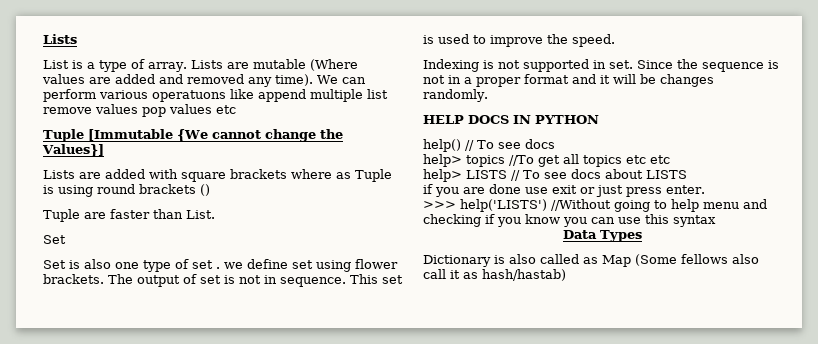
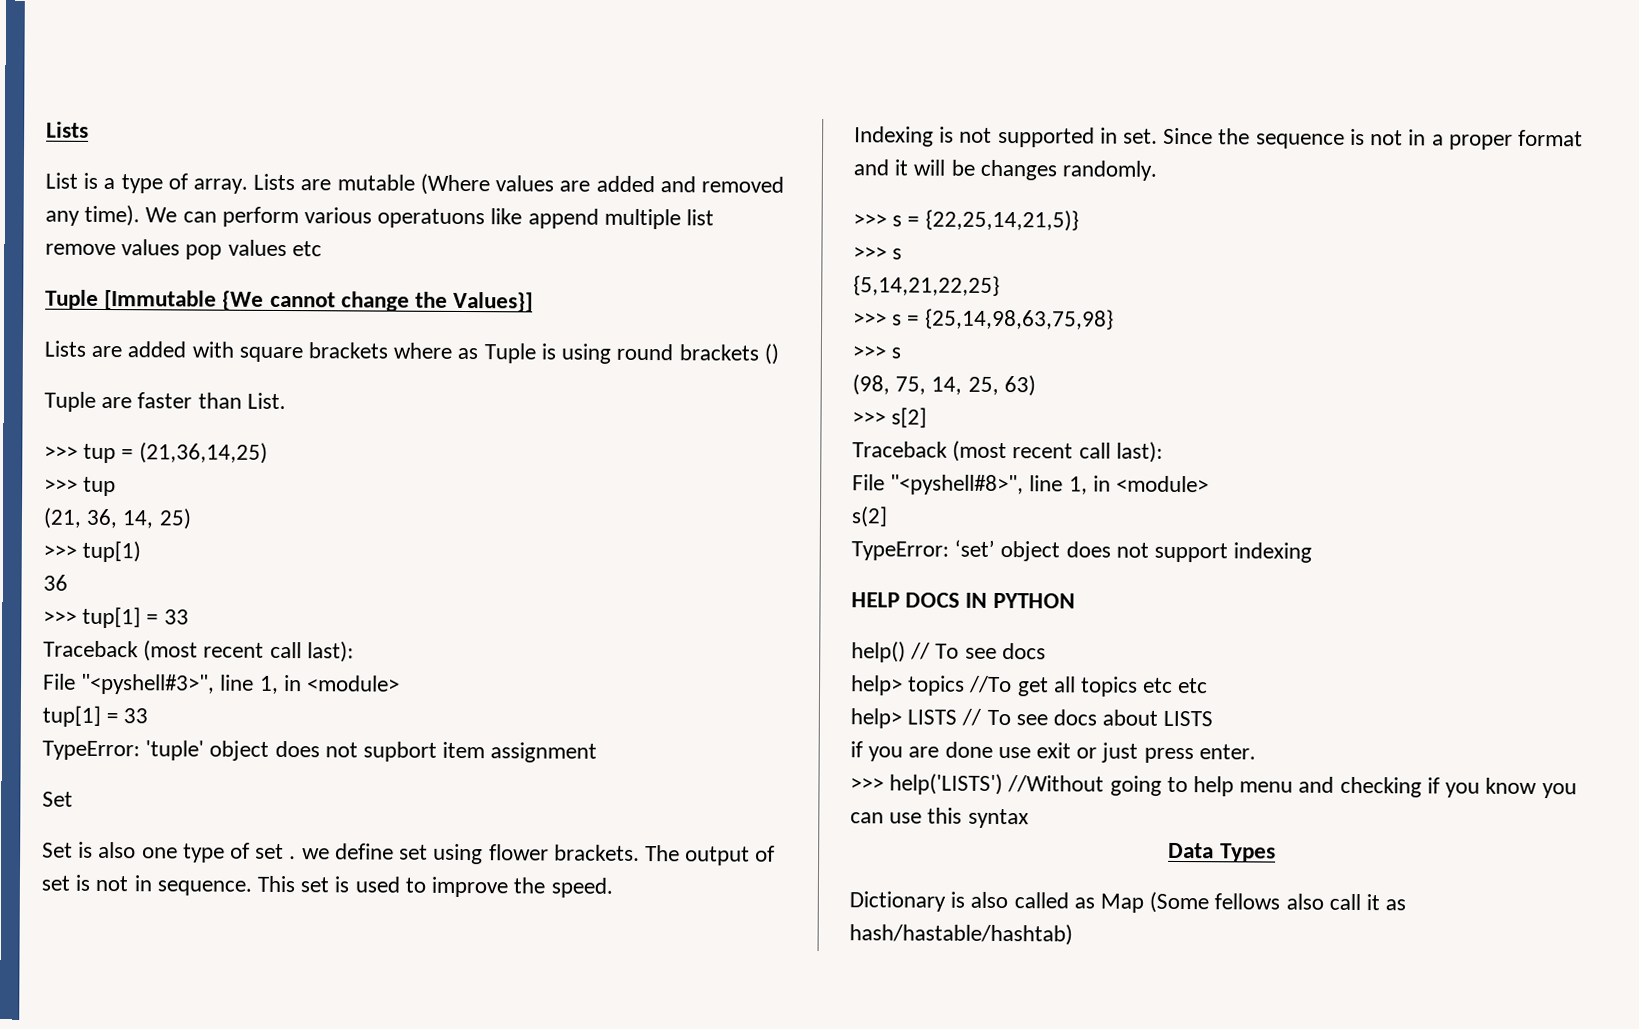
(215, 214) none -> [44,442,268,464] [44,476,117,497] [43,507,192,530] [43,540,142,563] [43,574,68,591] [43,606,189,629] [43,640,354,663] [43,673,401,695] [42,705,149,727] [42,740,598,763] // >>> tup = (21,36,14,25) // >>> tup // (21, 36, 14, 25) // >>> tup[1) // 36 // >>> tup[1] = 33 // Traceback (most recent call last): // File "<pyshell#3>", line 1, in <module> // tup[1] = 33 // TypeError: 'tuple' object does not supbort item assignment
(488, 95) none -> [853,209,1079,232] [853,246,903,260] [853,275,1000,297] [853,308,1114,330] [852,345,902,359] [852,374,1036,397] [852,407,928,428] [852,440,1163,463] [852,474,1210,496] [851,506,888,528] [851,539,1313,563] // >>> s = {22,25,14,21,5)} // >>> s // {5,14,21,22,25} // >>> s = {25,14,98,63,75,98} // >>> s // (98, 75, 14, 25, 63) // >>> s[2] // Traceback (most recent call last): // File "<pyshell#8>", line 1, in <module> // s(2] // TypeError: ‘set’ object does not support indexing
[482,269,566,281] hash/hastab) -> [849,923,1073,946] hash/hastable/hashtab)

